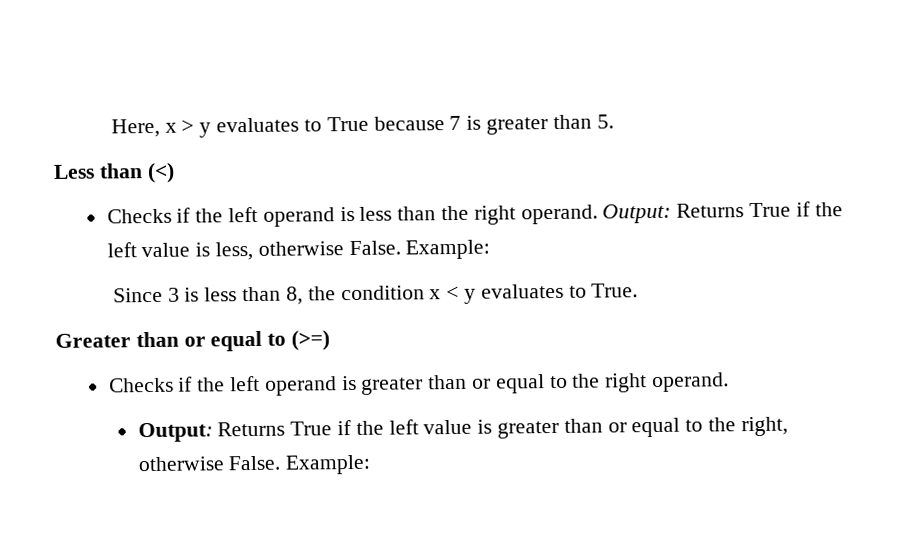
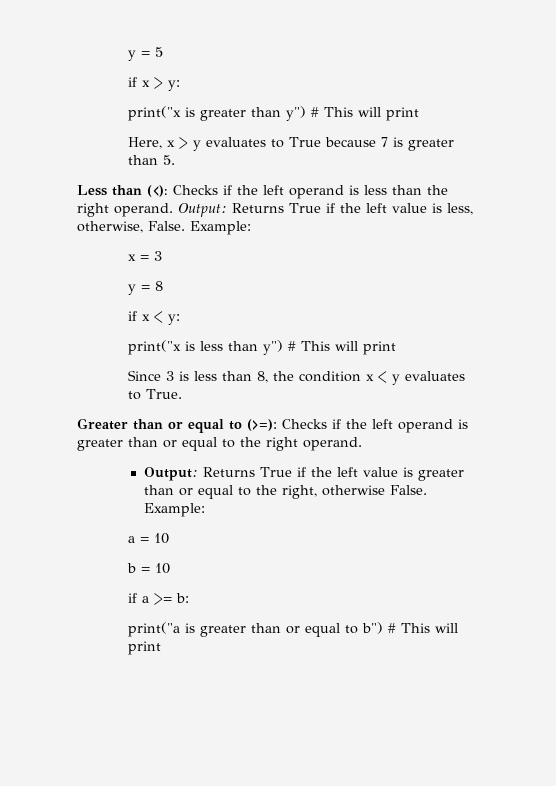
(110, 128) none -> [128,47,164,61] [128,77,181,91] [128,106,420,121] y = 5 // if x > y: // print("x is greater than y") # This will print //
[146,162,175,184] (<) // -> [147,185,168,197] (<):
[257,239,491,260] otherwise False. Example: -> [77,221,251,235] [128,251,163,261] [128,281,164,295] [128,311,181,325] [128,340,397,355] otherwise, False. Example: // x = 3 // y = 8 // if x < y: // print("x is less than y") # This will print
[291,330,331,351] (>=) // -> [247,419,277,431] (>=):
(372, 464) none -> [128,533,170,544] [127,563,171,574] [128,593,190,605] [128,622,459,637] [128,641,162,655] // a = 10 // b = 10 // if a >= b: // print("a is greater than or equal to b") # This will print

